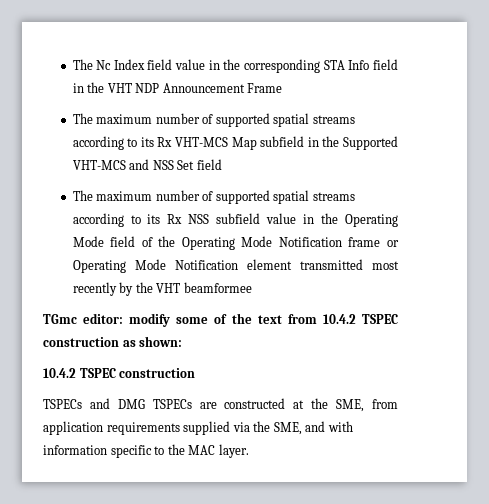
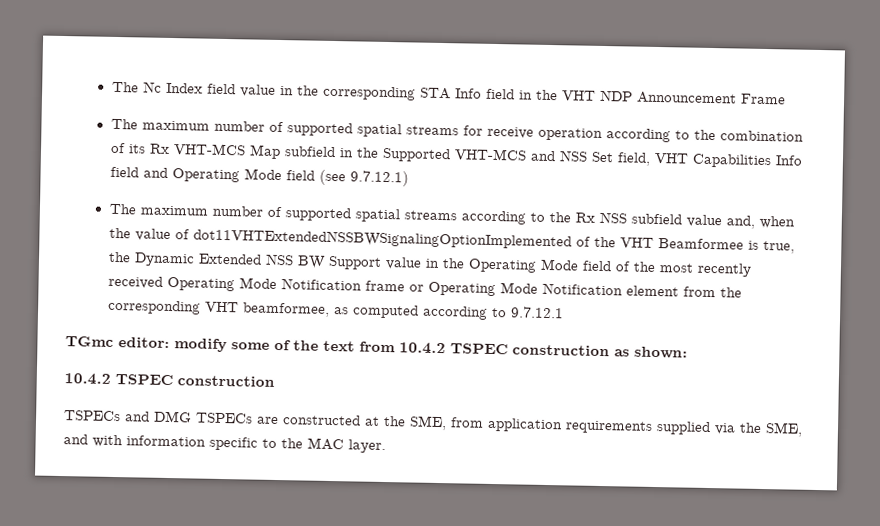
[72,136,138,150] according to -> [462,125,804,143] [109,142,126,154] for receive operation according to the combination of
[196,159,222,170] [72,190,355,204] [72,213,161,227] field // The maximum number of supported spatial streams according to its -> [616,152,803,169] [109,166,409,187] [108,203,571,225] field, VHT Capabilities Info field and Operating Mode field (see 9.7.12.1) // The maximum number of supported spatial streams according to the
(297, 218) none -> [725,215,795,229] [108,227,795,254] [107,251,422,270] and, when the value of dot11VHTExtendedNSSBWSignalingOptionImplemented of the VHT Beamformee is true, the Dynamic Extended NSS BW Support value
(176, 241) none -> [658,262,752,277] [107,275,163,289] most recently received
[299,259,399,270] [72,282,252,296] transmitted most recently by the VHT beamformee -> [682,286,742,298] [107,299,564,320] from the corresponding VHT beamformee, as computed according to 9.7.12.1

